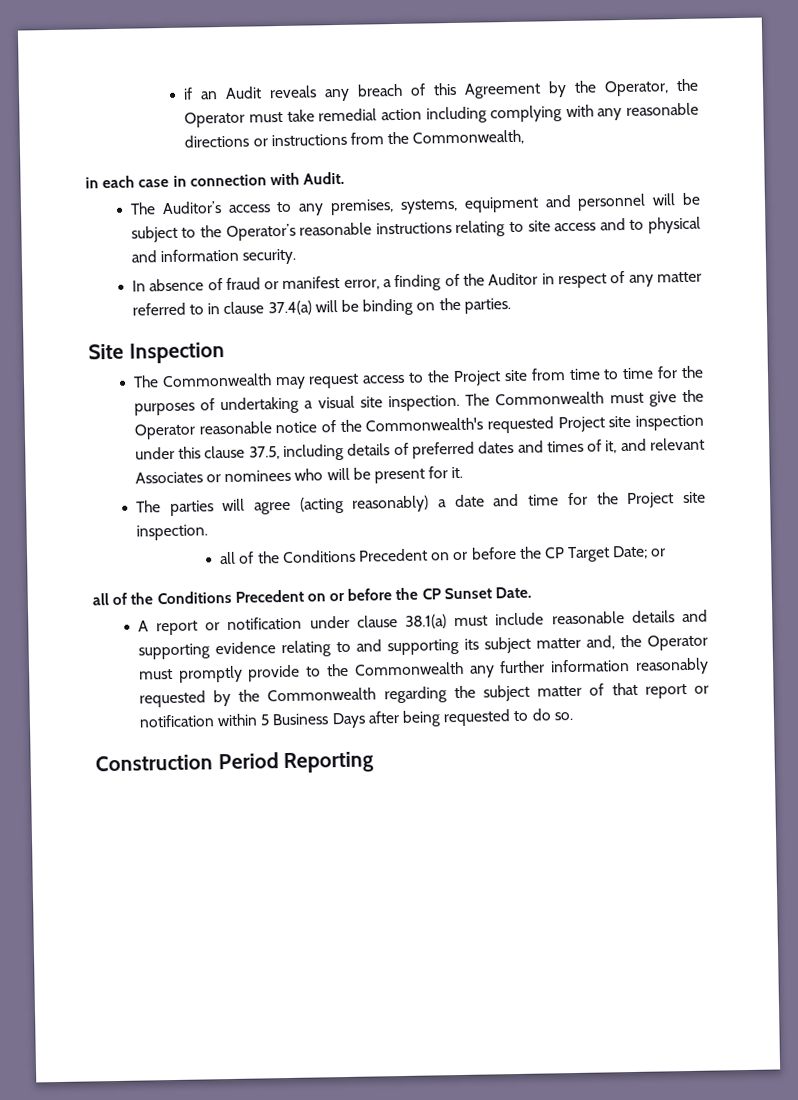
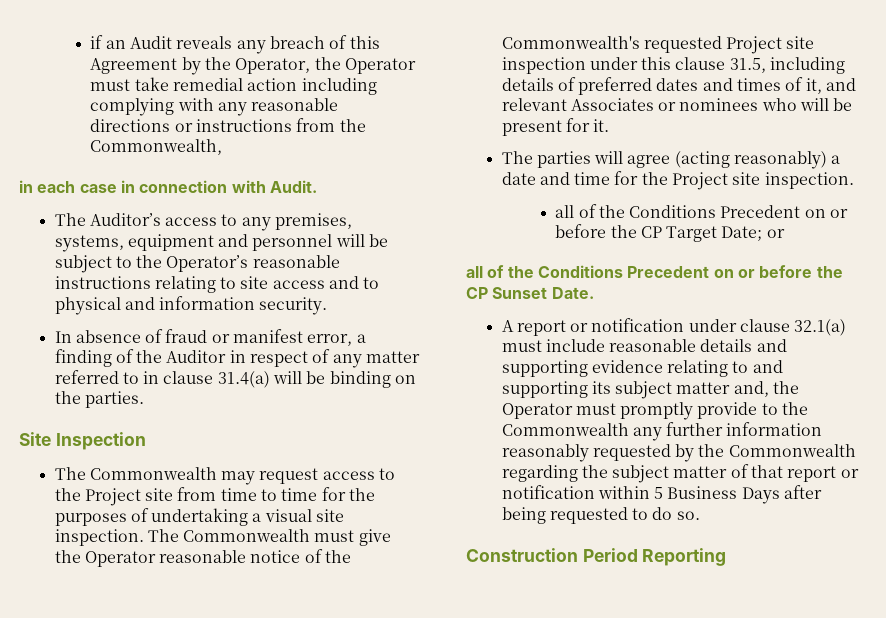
[267,300,312,316] 37.4(a) -> [217,371,270,388] 31.4(a)
[248,446,280,460] 37.5, -> [729,58,766,73] 31.5,
[405,614,448,629] 38.1(a) -> [794,319,847,336] 32.1(a)

